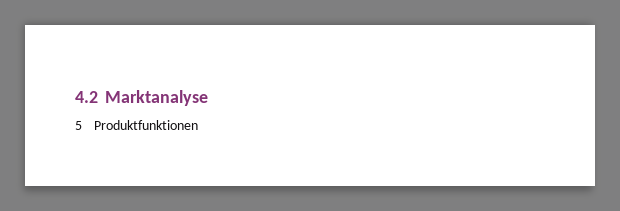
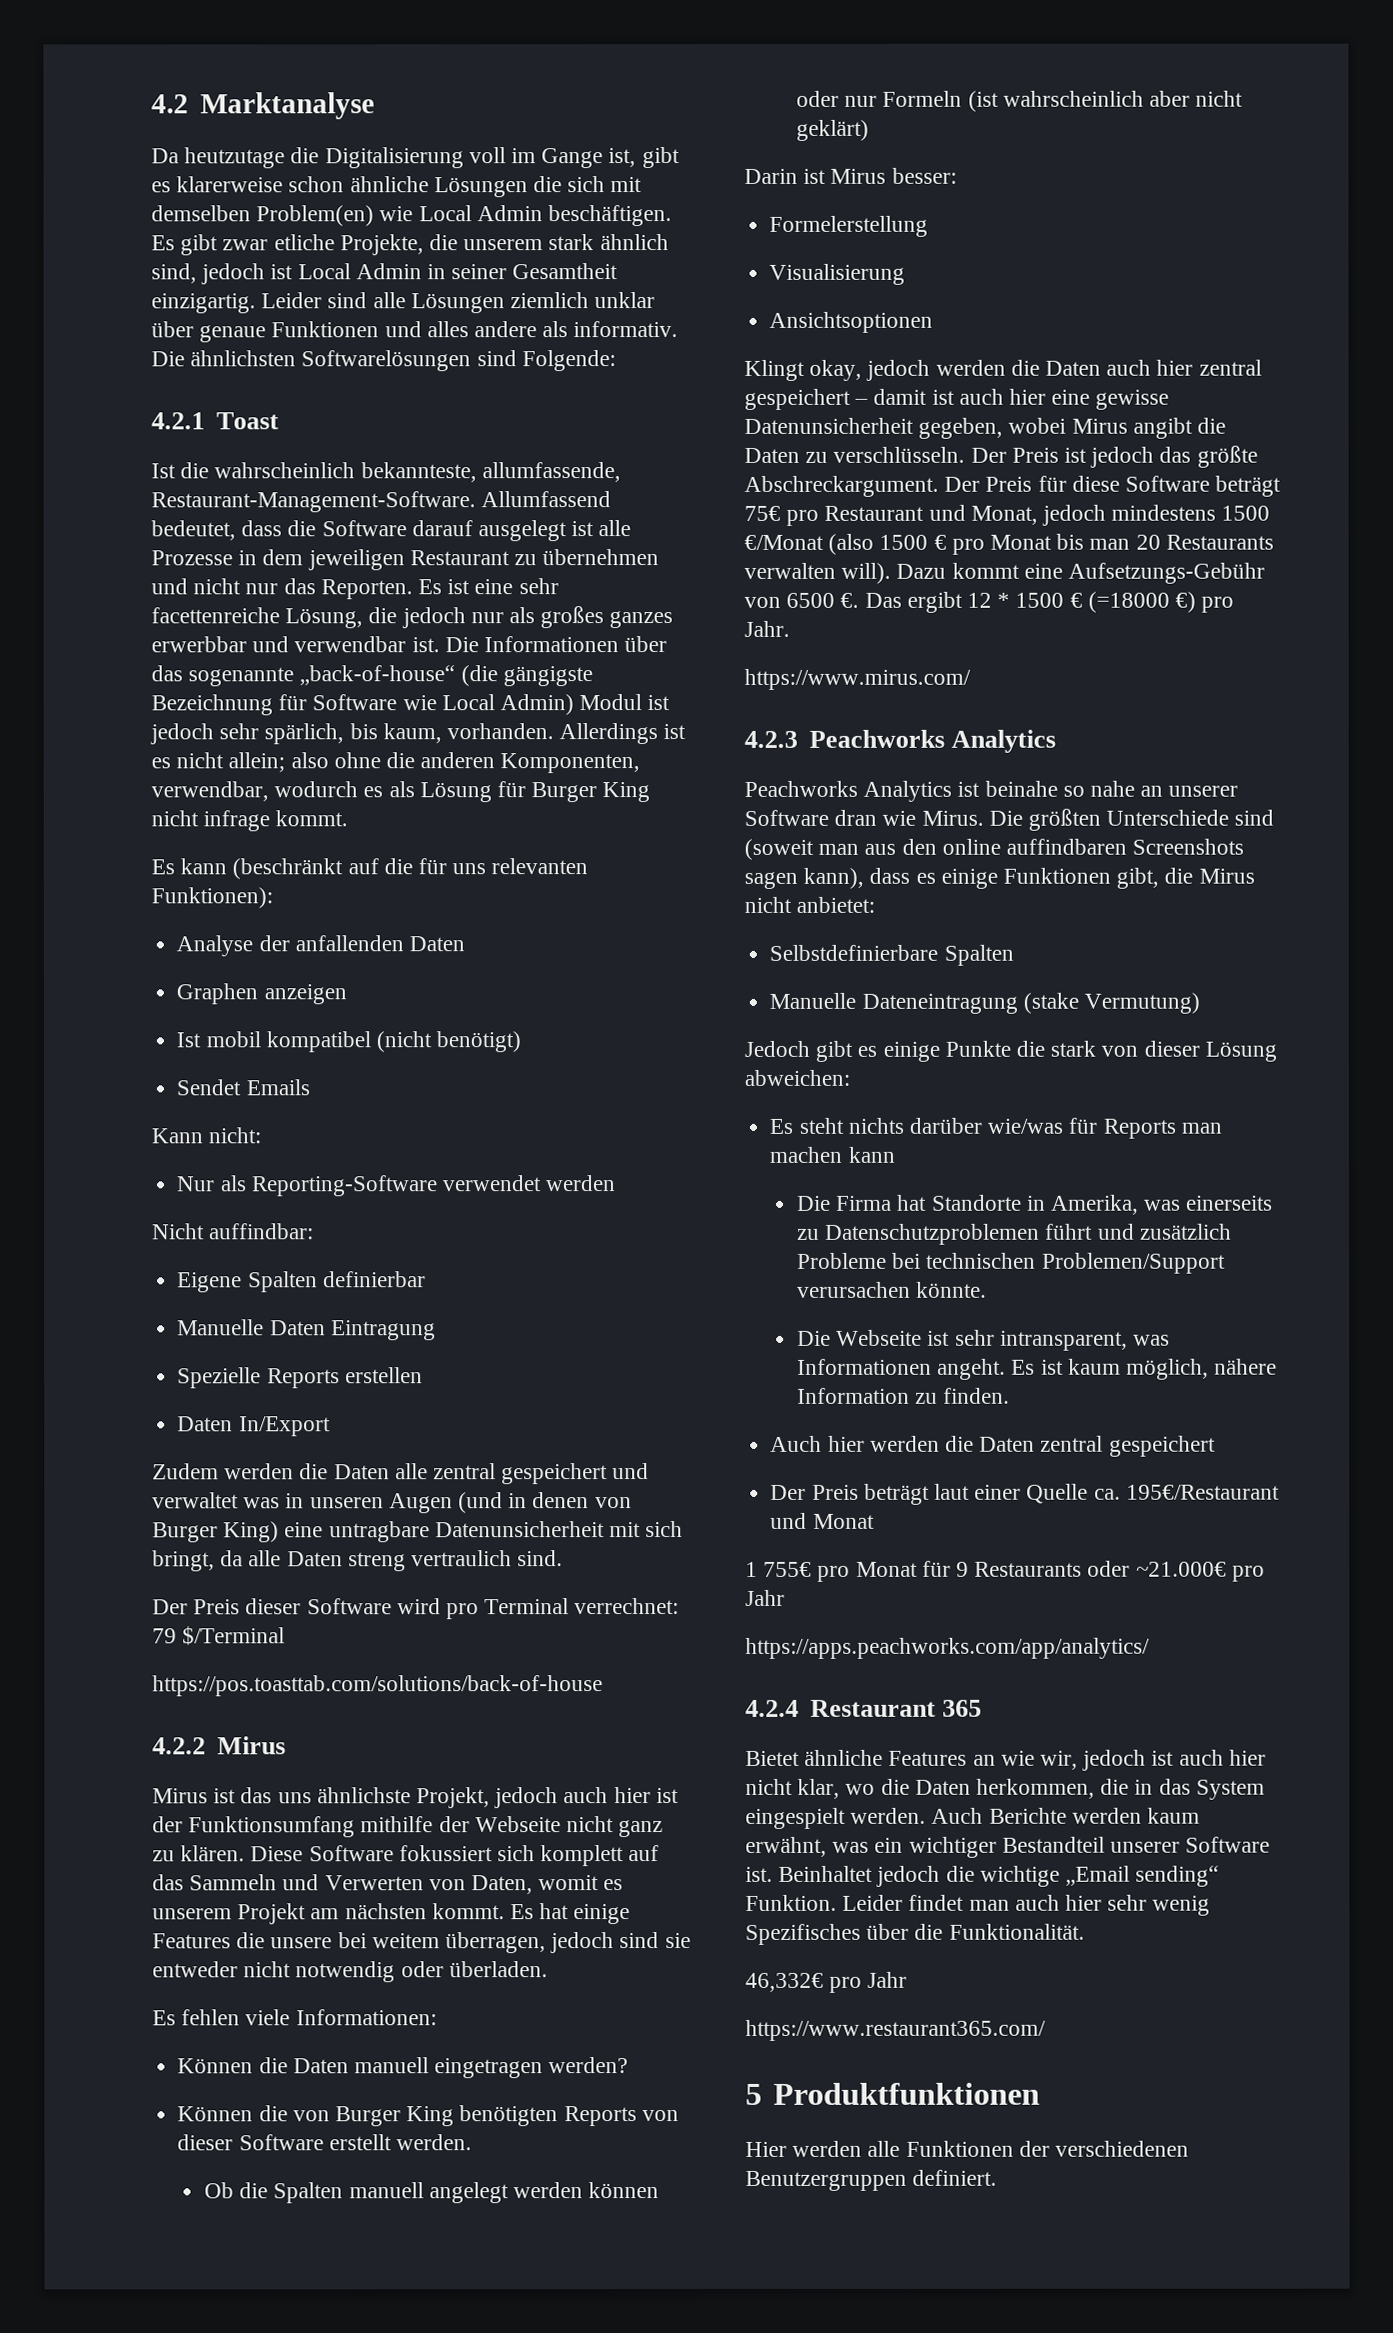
[75,120,199,130] 5 Produktfunktionen -> [151,147,680,169] [151,176,643,198] [151,205,673,227] [151,234,669,256] [151,263,619,285] [151,292,656,314] [151,321,679,343] [151,350,616,372] [151,412,279,430] [151,462,621,483] [151,491,612,513] [151,520,632,542] [151,549,660,571] [151,578,559,600] [151,606,674,629] [151,636,668,653] [151,665,593,687] [151,694,671,716] [150,723,687,745] [151,752,641,774] [151,781,651,803] [151,810,349,832] [151,858,589,880] [151,887,273,909] [176,935,465,957] [176,983,347,1005] [176,1031,522,1053] [176,1079,310,1096] [151,1127,262,1144] [177,1175,617,1197] [152,1223,315,1240] [177,1271,426,1293] [177,1319,436,1341] [177,1367,423,1389] [177,1416,331,1437] [152,1463,650,1485] [152,1492,632,1514] [152,1521,684,1543] [152,1550,564,1572] [152,1598,680,1620] [152,1626,286,1646] [152,1675,603,1697] [152,1736,286,1755] [152,1787,679,1809] [152,1816,664,1838] [152,1845,660,1867] [152,1874,624,1895] [152,1903,631,1925] [152,1932,691,1954] [152,1961,548,1983] [152,2009,437,2026] [177,2057,629,2079] [177,2105,679,2127] [177,2134,472,2151] [203,2182,660,2204] [795,90,1244,112] [795,119,869,141] [744,167,957,184] [769,215,929,237] [769,263,906,285] [769,311,934,333] [744,359,1262,381] [744,388,1170,410] [744,417,1227,439] [744,445,1258,468] [744,475,1282,497] [744,504,1271,526] [744,533,1274,555] [744,562,1266,584] [744,591,1235,613] [744,620,790,637] [744,668,971,690] [744,729,1056,753] [744,780,1239,802] [744,808,1275,831] [744,838,1245,860] [744,867,1255,889] [744,896,876,913] [769,944,1014,966] [769,992,1200,1014] [744,1040,1277,1062] [744,1069,850,1086] [769,1117,1222,1139] [769,1146,895,1163] [796,1194,1274,1215] [796,1223,1232,1245] [796,1252,1226,1274] [796,1281,988,1298] [796,1329,1171,1351] [796,1358,1278,1380] [796,1387,1011,1404] [770,1435,1216,1457] [770,1483,1280,1505] [770,1512,875,1529] [745,1560,1265,1582] [745,1589,785,1606] [745,1637,1150,1659] [745,1699,982,1717] [745,1749,1266,1771] [745,1778,1265,1800] [745,1807,1201,1829] [745,1836,1271,1858] [745,1865,1220,1887] [745,1894,1211,1916] [745,1923,1085,1945] [745,1971,908,1993] [745,2019,1046,2041] [745,2082,1040,2105] [745,2140,1190,2157] [745,2169,998,2191] Da heutzutage die Digitalisierung voll im Gange ist, gibt es klarerweise schon ähnliche Lösungen die sich mit demselben Problem(en) wie Local Admin beschäftigen. Es gibt zwar etliche Projekte, die unserem stark ähnlich sind, jedoch ist Local Admin in seiner Gesamtheit einzigartig. Leider sind alle Lösungen ziemlich unklar über genaue Funktionen und alles andere als informativ. Die ähnlichsten Softwarelösungen sind Folgende: // 4.2.1 Toast // Ist die wahrscheinlich bekannteste, allumfassende, Restaurant-Management-Software. Allumfassend bedeutet, dass die Software darauf ausgelegt ist alle Prozesse in dem jeweiligen Restaurant zu übernehmen und nicht nur das Reporten. Es ist eine sehr facettenreiche Lösung, die jedoch nur als großes ganzes erwerbbar und verwendbar ist. Die Informationen über das sogenannte „back-of-house“ (die gängigste Bezeichnung für Software wie Local Admin) Modul ist jedoch sehr spärlich, bis kaum, vorhanden. Allerdings ist es nicht allein; also ohne die anderen Komponenten, verwendbar, wodurch es als Lösung für Burger King nicht infrage kommt. // Es kann (beschränkt auf die für uns relevanten Funktionen): // Analyse der anfallenden Daten // Graphen anzeigen // Ist mobil kompatibel (nicht benötigt) // Sendet Emails // Kann nicht: // Nur als Reporting-Software verwendet werden // Nicht auffindbar: // Eigene Spalten definierbar // Manuelle Daten Eintragung // Spezielle Reports erstellen // Daten In/Export // Zudem werden die Daten alle zentral gespeichert und verwaltet was in unseren Augen (und in denen von Burger King) eine untragbare Datenunsicherheit mit sich bringt, da alle Daten streng vertraulich sind. // Der Preis dieser Software wird pro Terminal verrechnet: 79 $/Terminal // https://pos.toasttab.com/solutions/back-of-house // 4.2.2 Mirus // Mirus ist das uns ähnlichste Projekt, jedoch auch hier ist der Funktionsumfang mithilfe der Webseite nicht ganz zu klären. Diese Software fokussiert sich komplett auf das Sammeln und Verwerten von Daten, womit es unserem Projekt am nächsten kommt. Es hat einige Features die unsere bei weitem überragen, jedoch sind sie entweder nicht notwendig oder überladen. // Es fehlen viele Informationen: // Können die Daten manuell eingetragen werden? // Können die von Burger King benötigten Reports von dieser Software erstellt werden. // Ob die Spalten manuell angelegt werden können oder nur Formeln (ist wahrscheinlich aber nicht geklärt) // Darin ist Mirus besser: // Formelerstellung // Visualisierung // Ansichtsoptionen // Klingt okay, jedoch werden die Daten auch hier zentral gespeichert – damit ist auch hier eine gewisse Datenunsicherheit gegeben, wobei Mirus angibt die Daten zu verschlüsseln. Der Preis ist jedoch das größte Abschreckargument. Der Preis für diese Software beträgt 75€ pro Restaurant und Monat, jedoch mindestens 1500 €/Monat (also 1500 € pro Monat bis man 20 Restaurants verwalten will). Dazu kommt eine Aufsetzungs-Gebühr von 6500 €. Das ergibt 12 * 1500 € (=18000 €) pro Jahr. // https://www.mirus.com/ // 4.2.3 Peachworks Analytics // Peachworks Analytics ist beinahe so nahe an unserer Software dran wie Mirus. Die größten Unterschiede sind (soweit man aus den online auffindbaren Screenshots sagen kann), dass es einige Funktionen gibt, die Mirus nicht anbietet: // Selbstdefinierbare Spalten // Manuelle Dateneintragung (stake Vermutung) // Jedoch gibt es einige Punkte die stark von dieser Lösung abweichen: // Es steht nichts darüber wie/was für Reports man machen kann // Die Firma hat Standorte in Amerika, was einerseits zu Datenschutzproblemen führt und zusätzlich Probleme bei technischen Problemen/Support verursachen könnte. // Die Webseite ist sehr intransparent, was Informationen angeht. Es ist kaum möglich, nähere Information zu finden. // Auch hier werden die Daten zentral gespeichert // Der Preis beträgt laut einer Quelle ca. 195€/Restaurant und Monat // 1 755€ pro Monat für 9 Restaurants oder ~21.000€ pro Jahr // https://apps.peachworks.com/app/analytics/ // 4.2.4 Restaurant 365 // Bietet ähnliche Features an wie wir, jedoch ist auch hier nicht klar, wo die Daten herkommen, die in das System eingespielt werden. Auch Berichte werden kaum erwähnt, was ein wichtiger Bestandteil unserer Software ist. Beinhaltet jedoch die wichtige „Email sending“ Funktion. Leider findet man auch hier sehr wenig Spezifisches über die Funktionalität. // 46,332€ pro Jahr // https://www.restaurant365.com/ // 5 Produktfunktionen // Hier werden alle Funktionen der verschiedenen Benutzergruppen definiert.

